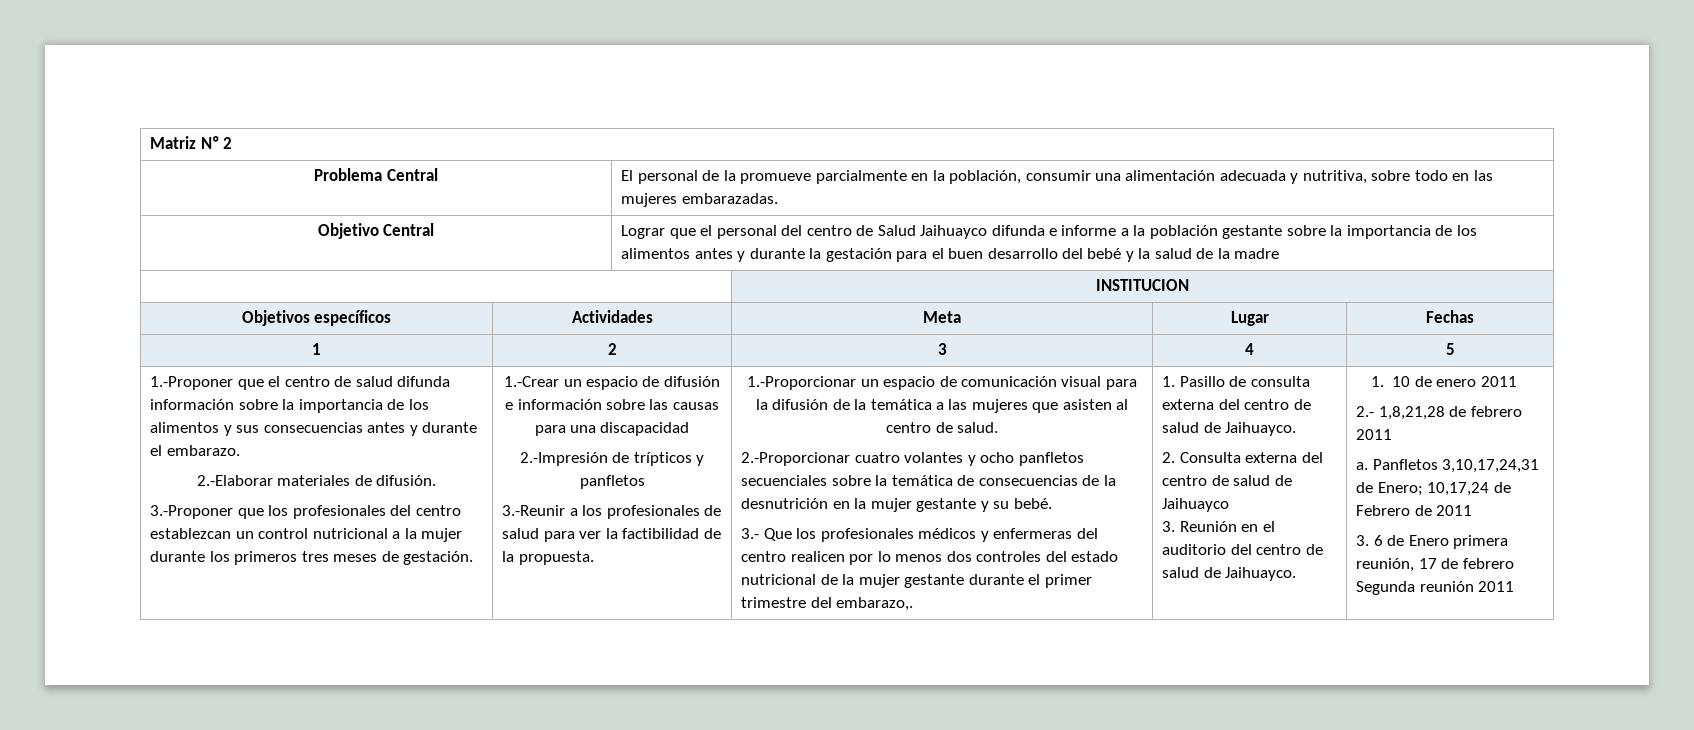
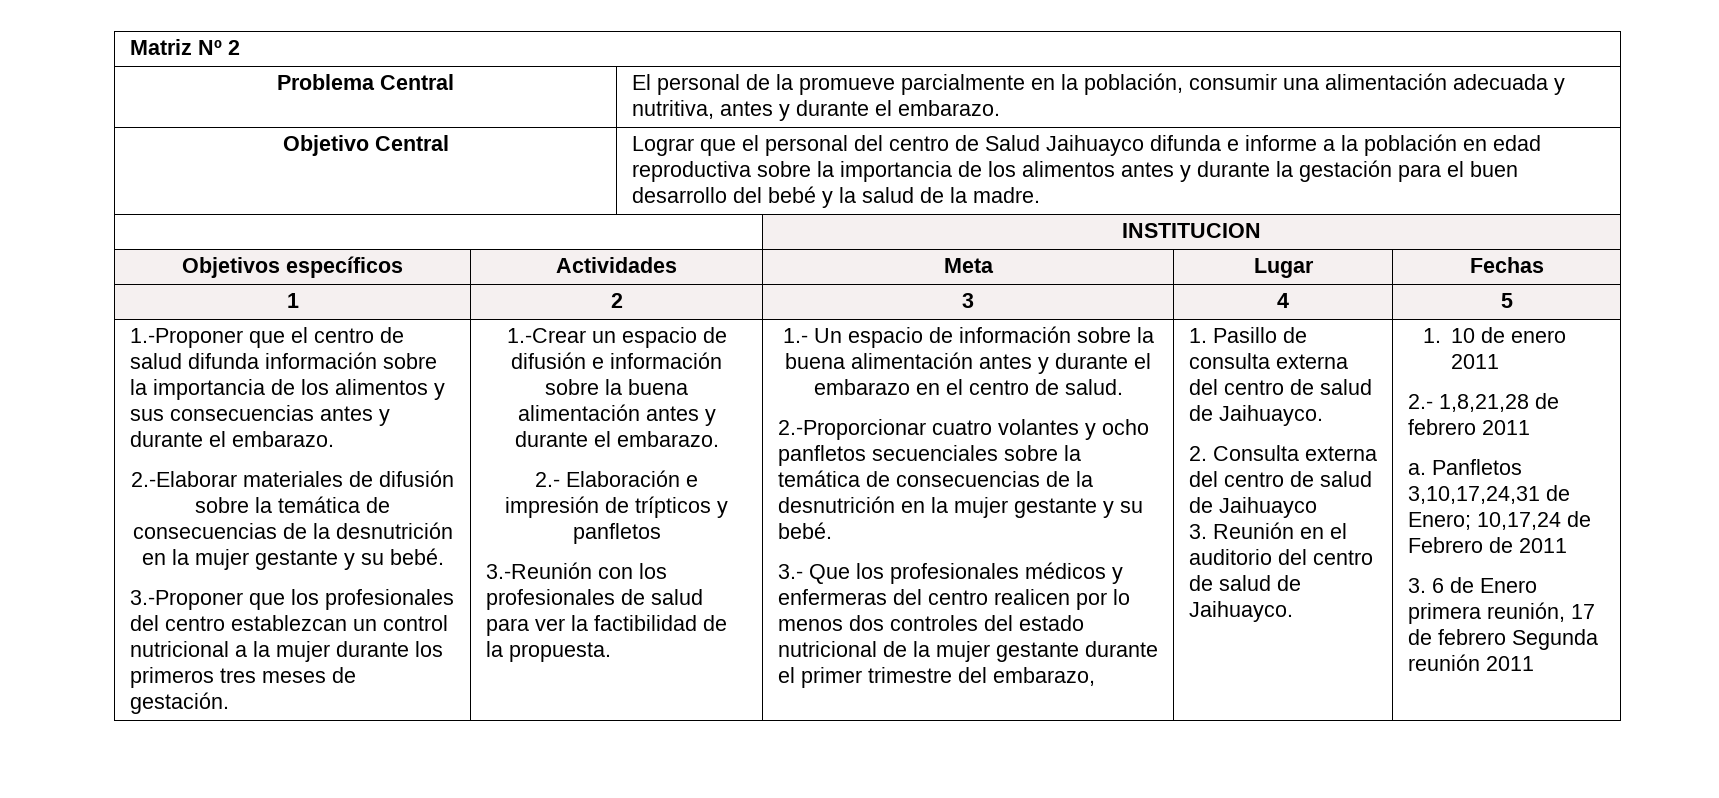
[1371,170,1493,181] [621,193,778,207] sobre todo en las mujeres embarazadas. -> [719,100,1000,121] antes y durante el embarazo.
[1222,225,1283,239] gestante -> [1462,135,1541,151] [631,161,751,182] en edad reproductiva
[1234,248,1280,259] madre -> [972,187,1040,203] madre.
[376,475,437,486] difusión. -> [379,470,454,487] [195,496,390,513] [132,522,453,539] [141,548,444,570] difusión sobre la temática de consecuencias de la desnutrición en la mujer gestante y su bebé.
[649,399,719,410] [534,422,690,436] [519,452,608,466] las causas para una discapacidad // 2.-Impresión -> [605,379,688,395] [517,404,716,426] [514,431,719,447] [535,470,698,487] [505,496,599,518] la buena alimentación antes y durante el embarazo. // 2.- Elaboración e impresión
[502,505,578,516] 3.-Reunir a -> [485,562,633,579] 3.-Reunión con
[747,376,1137,390] [755,399,1129,413] 1.-Proporcionar un espacio de comunicación visual para la difusión de la temática a las mujeres que asisten al -> [782,326,1154,348] [785,352,1151,374] [813,379,963,395] 1.- Un espacio de información sobre la buena alimentación antes y durante el embarazo en el
[836,597,914,611] embarazo,. -> [992,667,1095,686] embarazo,

